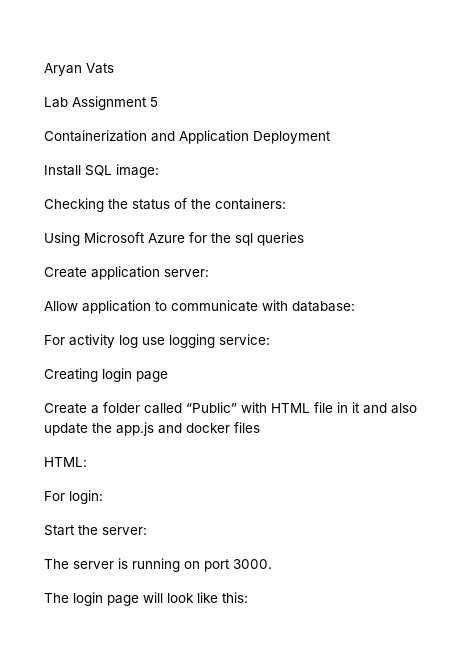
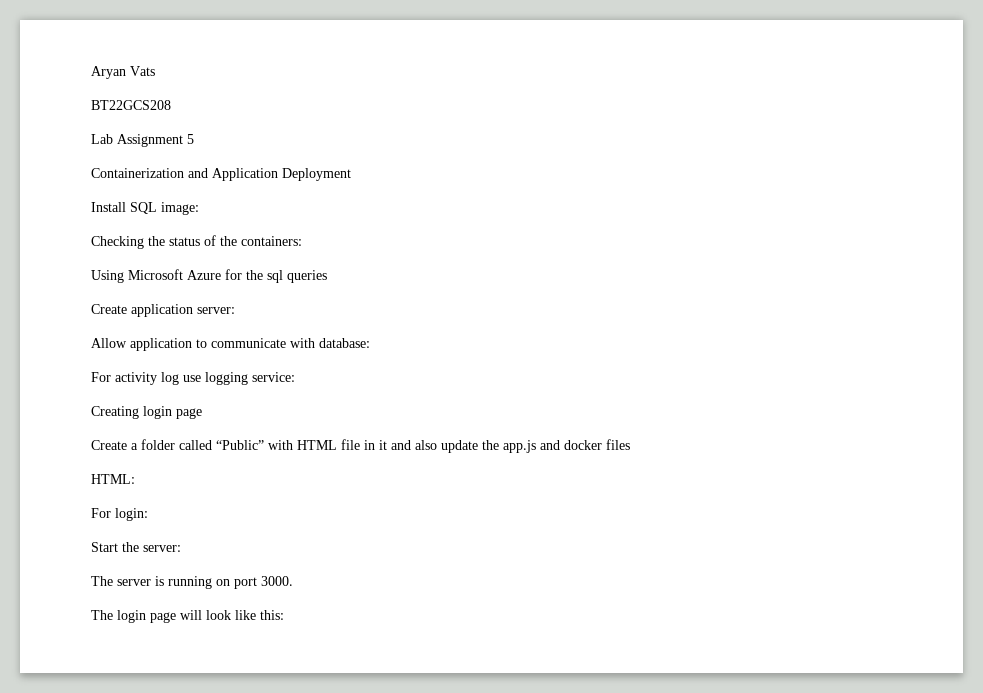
(114, 68) none -> [91,100,171,110] // BT22GCS208

